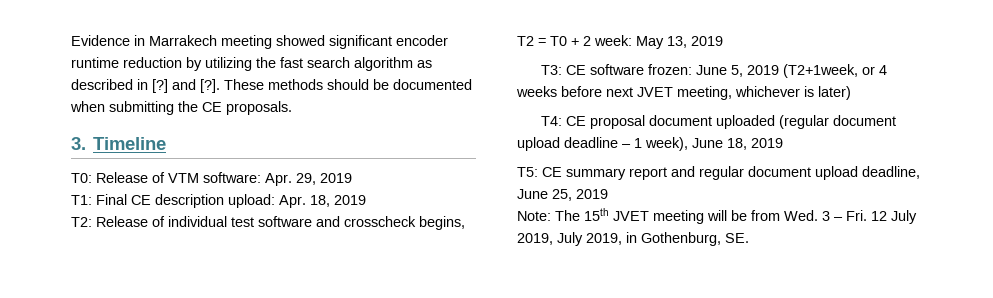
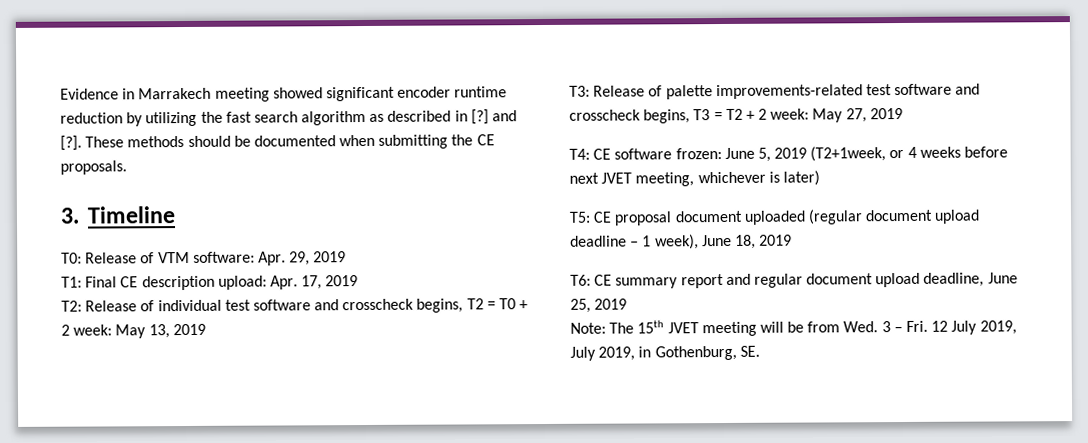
[310,195,330,207] 18, -> [301,275,323,290] 17,
(563, 70) none -> [593,83,981,100] [569,107,903,124] [569,148,590,160] Release of palette improvements-related test software and crosscheck begins, T3 = T2 + 2 week: May 27, 2019 // T4:
[541,116,563,126] T4: -> [569,211,591,223] T5:
[517,167,538,177] T5: -> [570,274,591,286] T6:

